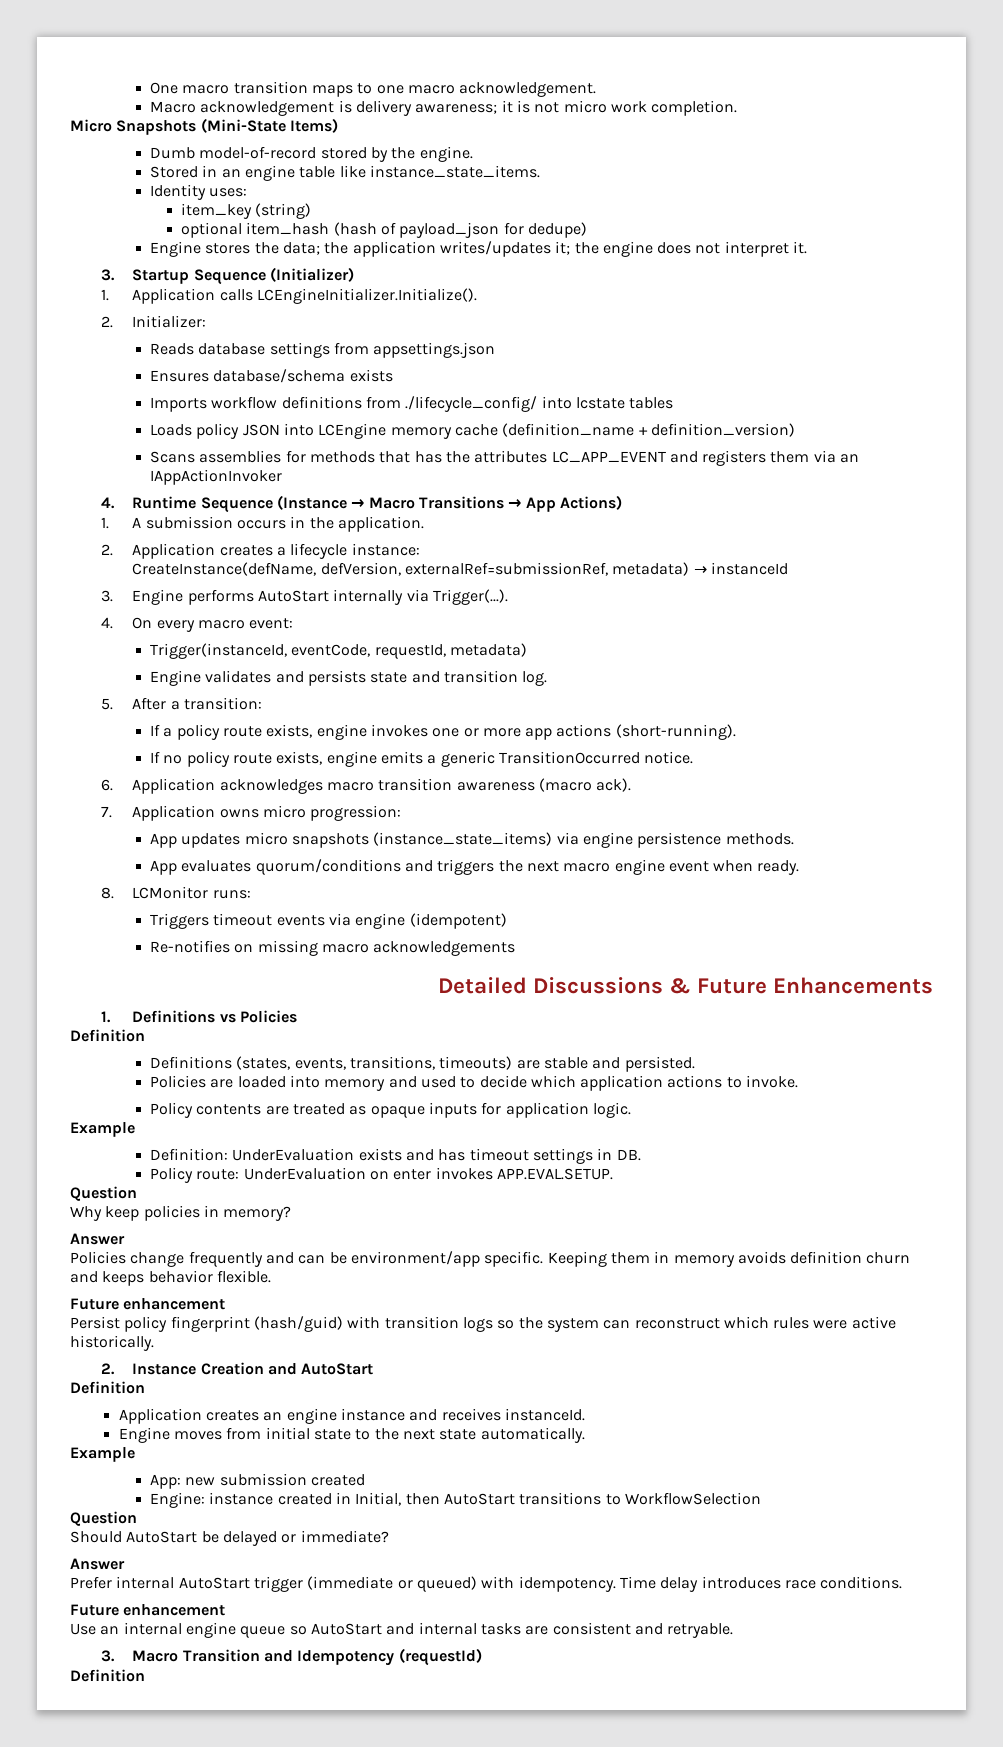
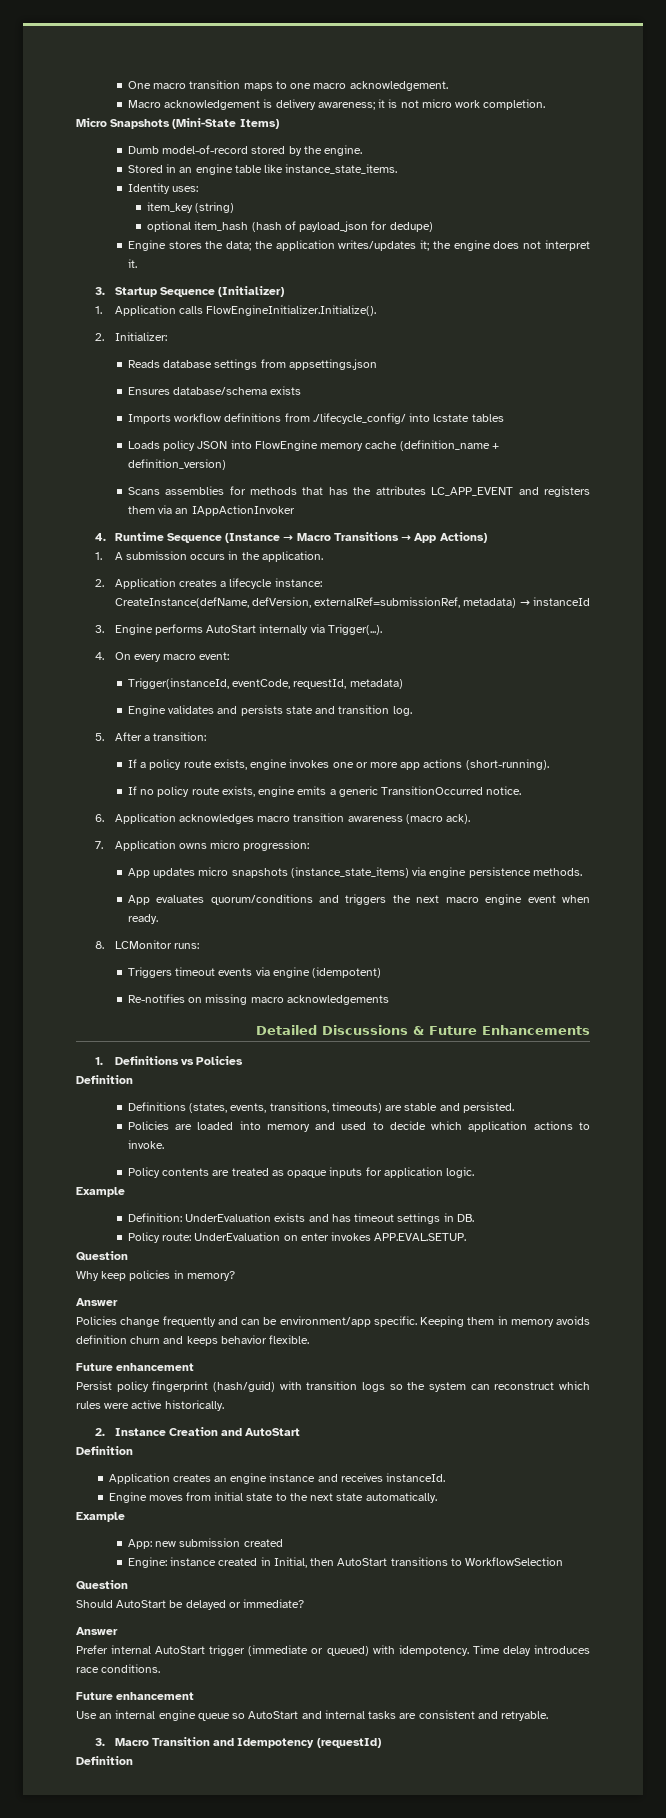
[257,288,478,304] LCEngineInitializer.Initialize(). -> [206,305,377,316] FlowEngineInitializer.Initialize().
[318,423,387,439] LCEngine -> [254,440,318,451] FlowEngine

